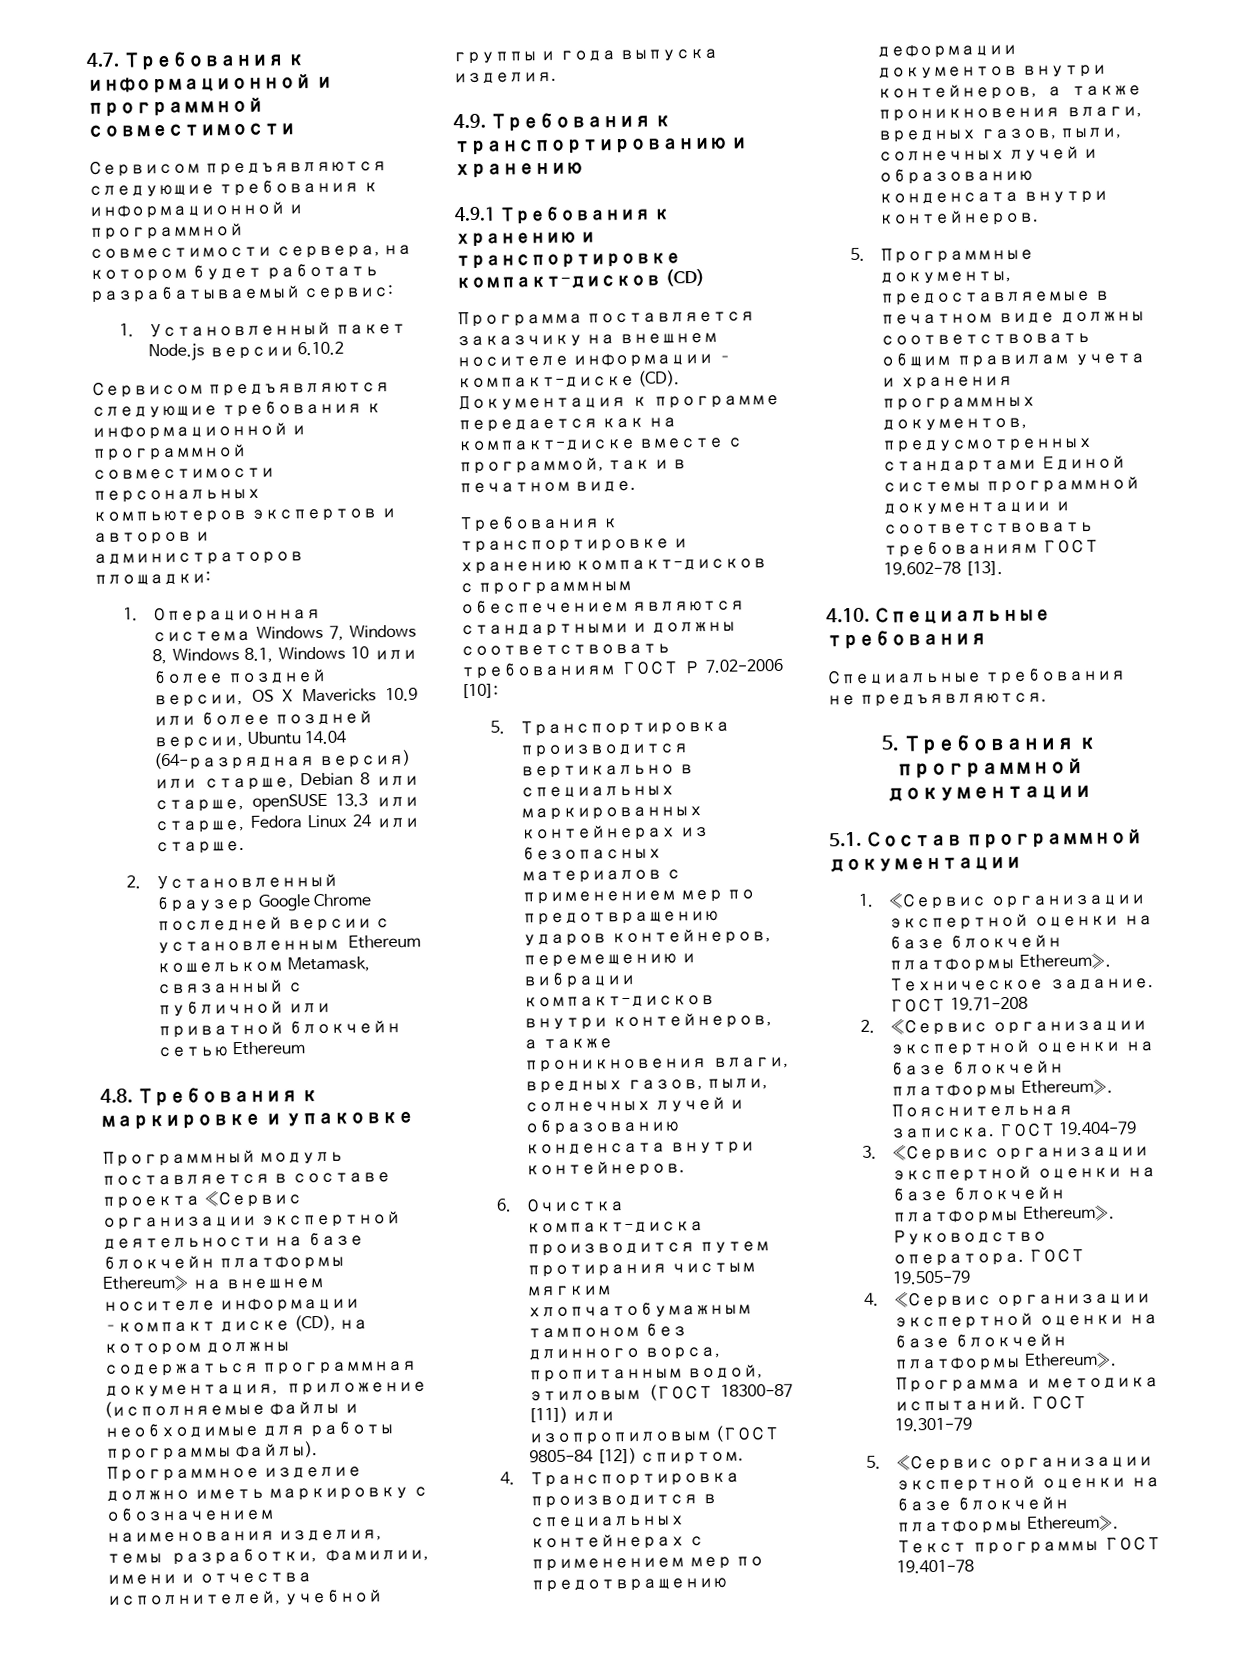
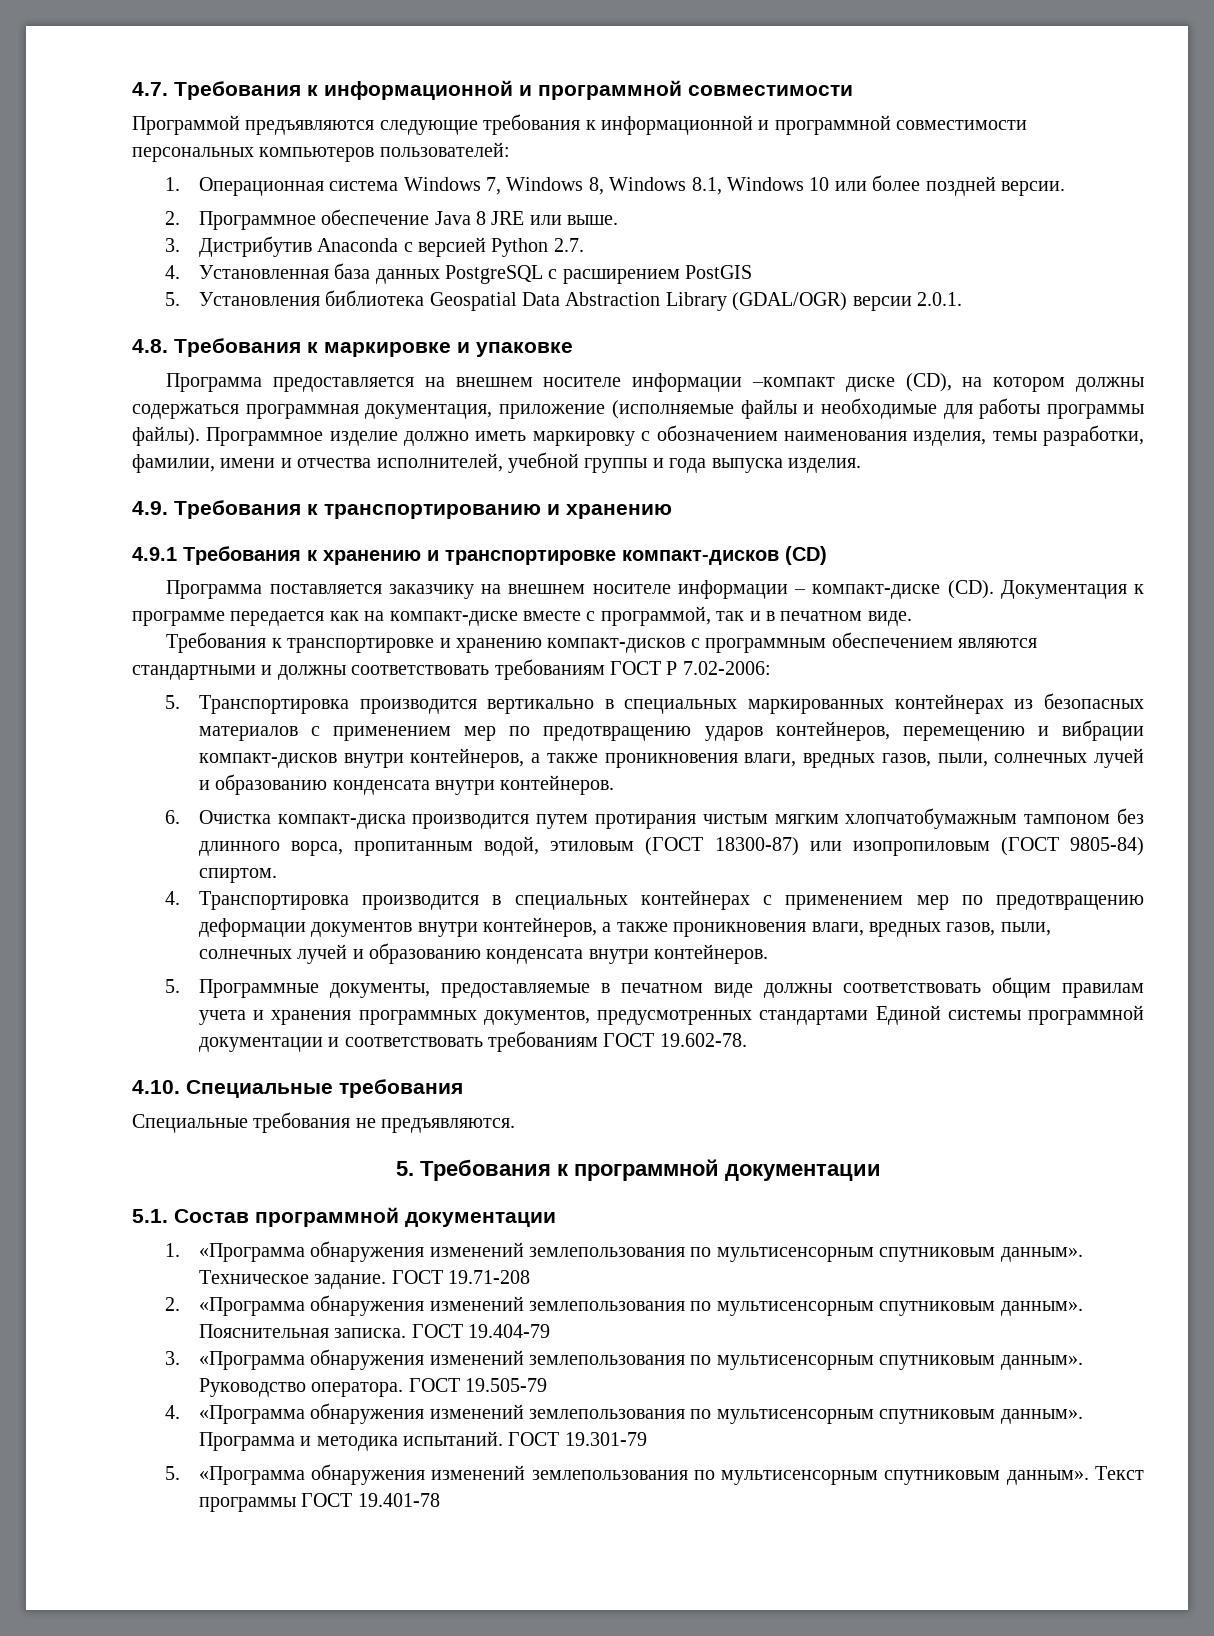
[88,159,388,177] [88,179,378,197] [88,201,304,219] [89,222,244,240] [89,244,412,259] [89,263,379,282] [89,284,395,303] [119,320,406,338] [148,341,344,362] [91,380,204,398] Сервисом предъявляются следующие требования к информационной и программной совместимости сервера, на котором будет работать разрабатываемый сервис: // 1. Установленный пакет Node.js версии 6.10.2 // Сервисом -> [132,115,240,135] Программой
[250,507,396,522] [93,531,211,545] [93,551,304,566] [93,571,211,586] экспертов и авторов и администраторов площадки: -> [379,142,510,157] пользователей:
[153,687,418,708] [153,710,373,727] [153,730,347,750] [153,749,411,771] [154,772,419,791] [154,793,419,813] [154,814,419,834] [155,840,246,855] [126,872,339,890] [155,893,372,913] [156,916,390,933] [156,934,421,954] [156,956,370,974] [156,979,303,995] [157,1000,331,1017] [157,1019,401,1039] [157,1041,305,1058] версии, OS X Mavericks 10.9 или более поздней версии, Ubuntu 14.04 (64-разрядная версия) или старше, Debian 8 или старше, openSUSE 13.3 или старше, Fedora Linux 24 или старше. // 2. Установленный браузер Google Chrome последней версии с установленным Ethereum кошельком Metamask, связанный с публичной или приватной блокчейн сетью Ethereum -> [1001,181,1066,196] [165,209,619,230] [165,236,584,257] [165,263,753,284] [165,290,963,311] версии. // 2. Программное обеспечение Java 8 JRE или выше. // 3. Дистрибутив Anaconda c версией Python 2.7. // 4. Установленная база данных PostgreSQL с расширением PostGIS // 5. Установления библиотека Geospatial Data Abstraction Library (GDAL/OGR) версии 2.0.1.
[101,1149,345,1167] [101,1172,391,1186] [101,1189,303,1209] [102,1210,402,1230] [102,1232,364,1250] [102,1255,346,1271] [102,1274,190,1292] Программный модуль поставляется в составе проекта «Сервис организации экспертной деятельности на базе блокчейн платформы Ethereum» -> [166,373,415,392] Программа предоставляется
[705,658,783,673] [461,683,499,699] 7.02-2006 [10]: -> [682,661,771,675] 7.02-2006:
[720,1383,793,1398] [528,1406,569,1424] 18300-87 [11]) -> [714,837,799,856] 18300-87)
[529,1447,637,1465] 9805-84 [12]) -> [1069,837,1144,856] 9805-84)
[883,561,1003,576] 19.602-78 [13]. -> [659,1033,747,1047] 19.602-78.
[887,891,1146,910] [888,913,1153,931] [888,934,1062,950] [888,952,1111,973] «Сервис организации экспертной оценки на базе блокчейн платформы Ethereum». -> [198,1241,1083,1262] «Программа обнаружения изменений землепользования по мультисенсорным спутниковым данным».
[889,1017,1147,1036] [889,1039,1154,1057] [890,1060,1064,1076] [890,1078,1113,1099] «Сервис организации экспертной оценки на базе блокчейн платформы Ethereum». -> [198,1295,1083,1316] «Программа обнаружения изменений землепользования по мультисенсорным спутниковым данным».
[891,1143,1149,1162] [891,1165,1156,1183] [891,1186,1065,1202] [892,1204,1115,1225] «Сервис организации экспертной оценки на базе блокчейн платформы Ethereum». -> [198,1349,1083,1370] «Программа обнаружения изменений землепользования по мультисенсорным спутниковым данным».
[893,1290,1151,1309] [893,1312,1158,1330] [893,1333,1067,1349] [893,1351,1117,1372] «Сервис организации экспертной оценки на базе блокчейн платформы Ethereum». -> [198,1403,1083,1424] «Программа обнаружения изменений землепользования по мультисенсорным спутниковым данным».
[895,1453,1153,1472] [895,1475,1160,1493] [895,1496,1069,1512] [896,1514,1119,1535] «Сервис организации экспертной оценки на базе блокчейн платформы Ethereum». -> [198,1464,1089,1485] «Программа обнаружения изменений землепользования по мультисенсорным спутниковым данным».

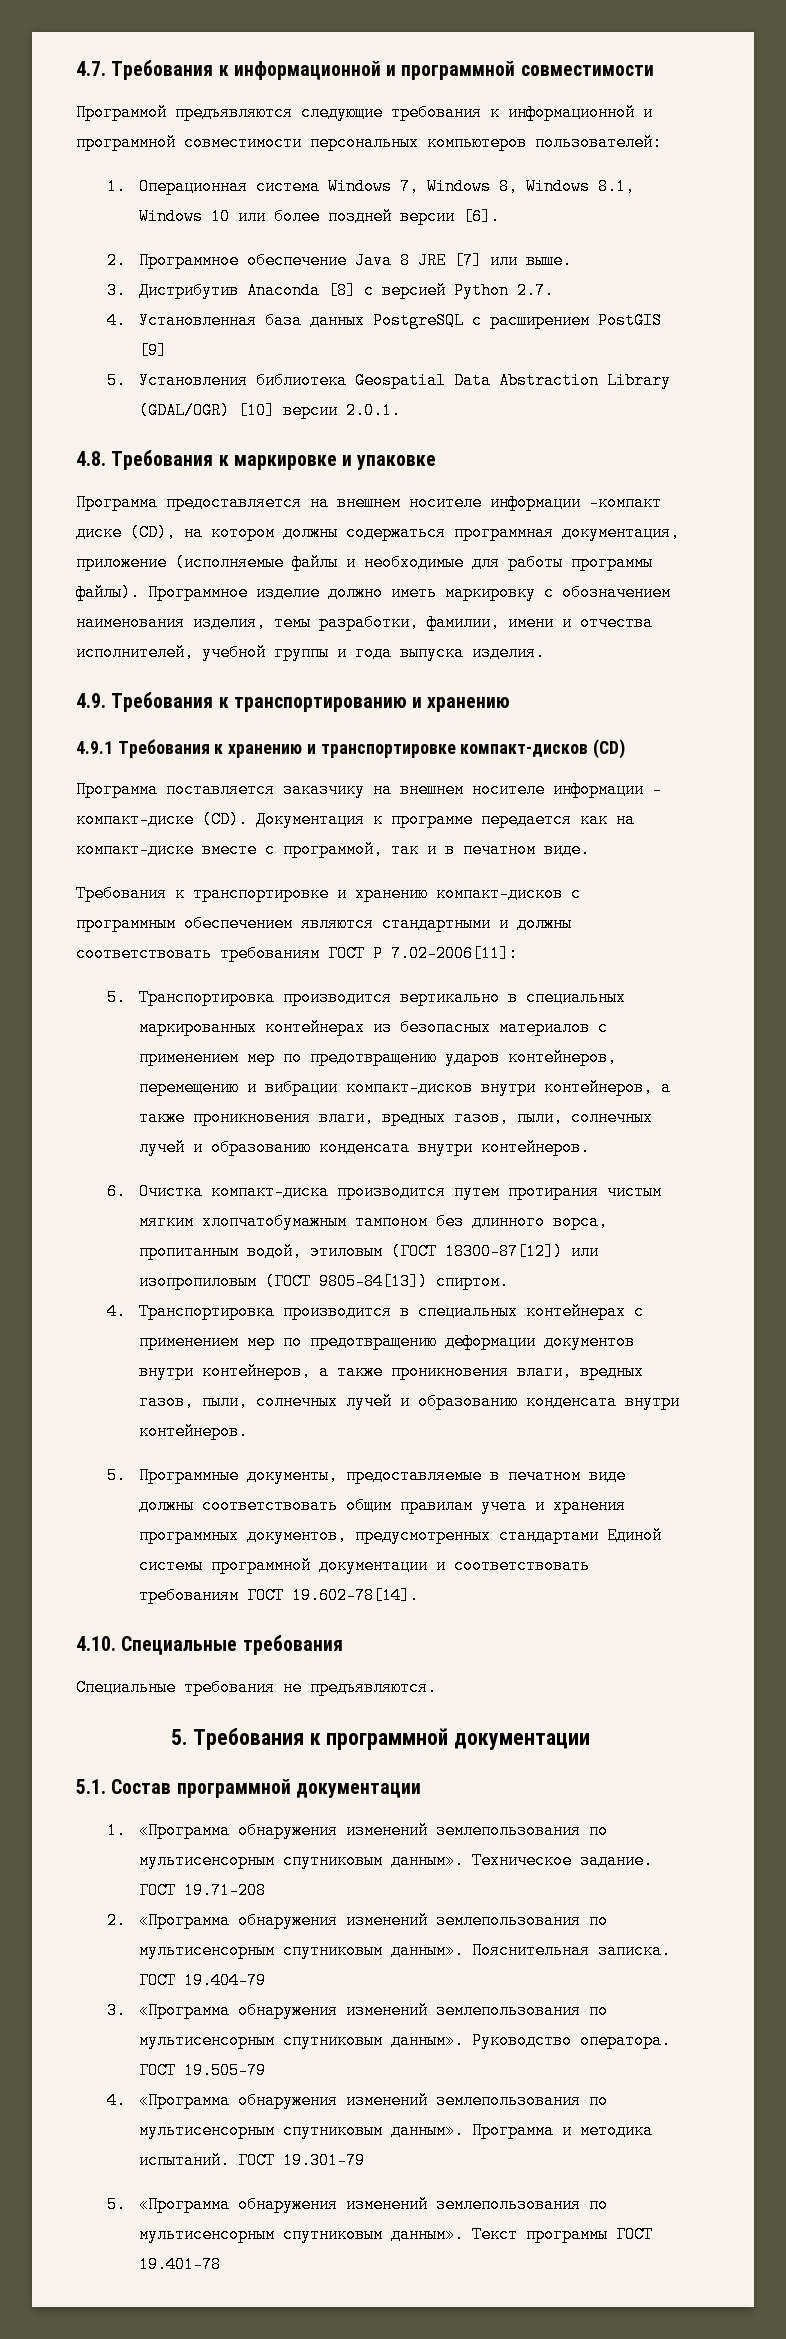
[1001,181,1066,196] версии. -> [399,208,500,225] версии [6].
(525, 218) none -> [453,252,482,269] [7]
(399, 245) none -> [327,282,356,299] [8]
(753, 272) none -> [138,342,167,359] [9]
(848, 301) none -> [237,402,275,419] [10]
[682,661,771,675] 7.02-2006: -> [391,945,518,962] 7.02-2006[11]:
[714,837,799,856] 18300-87) -> [444,1243,563,1260] 18300-87[12])
[1069,837,1144,856] 9805-84) -> [318,1273,428,1290] 9805-84[13])
[659,1033,747,1047] 19.602-78. -> [291,1587,419,1604] 19.602-78[14].

